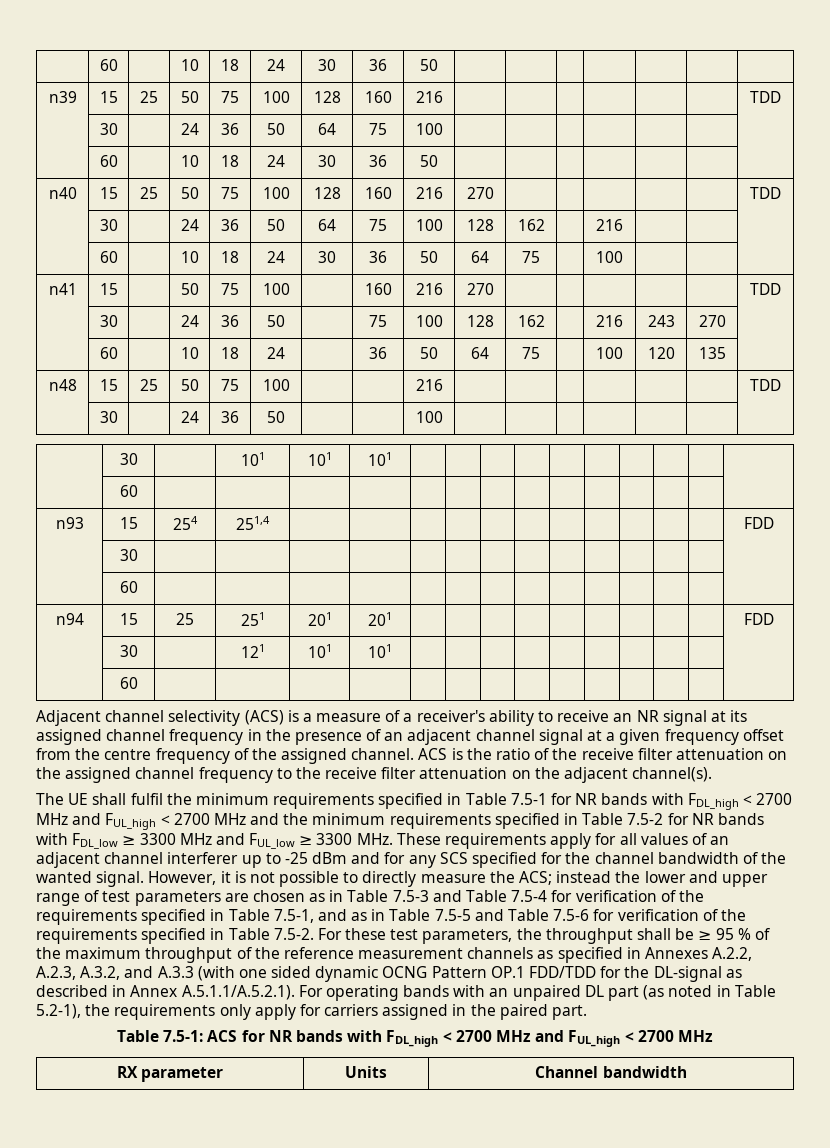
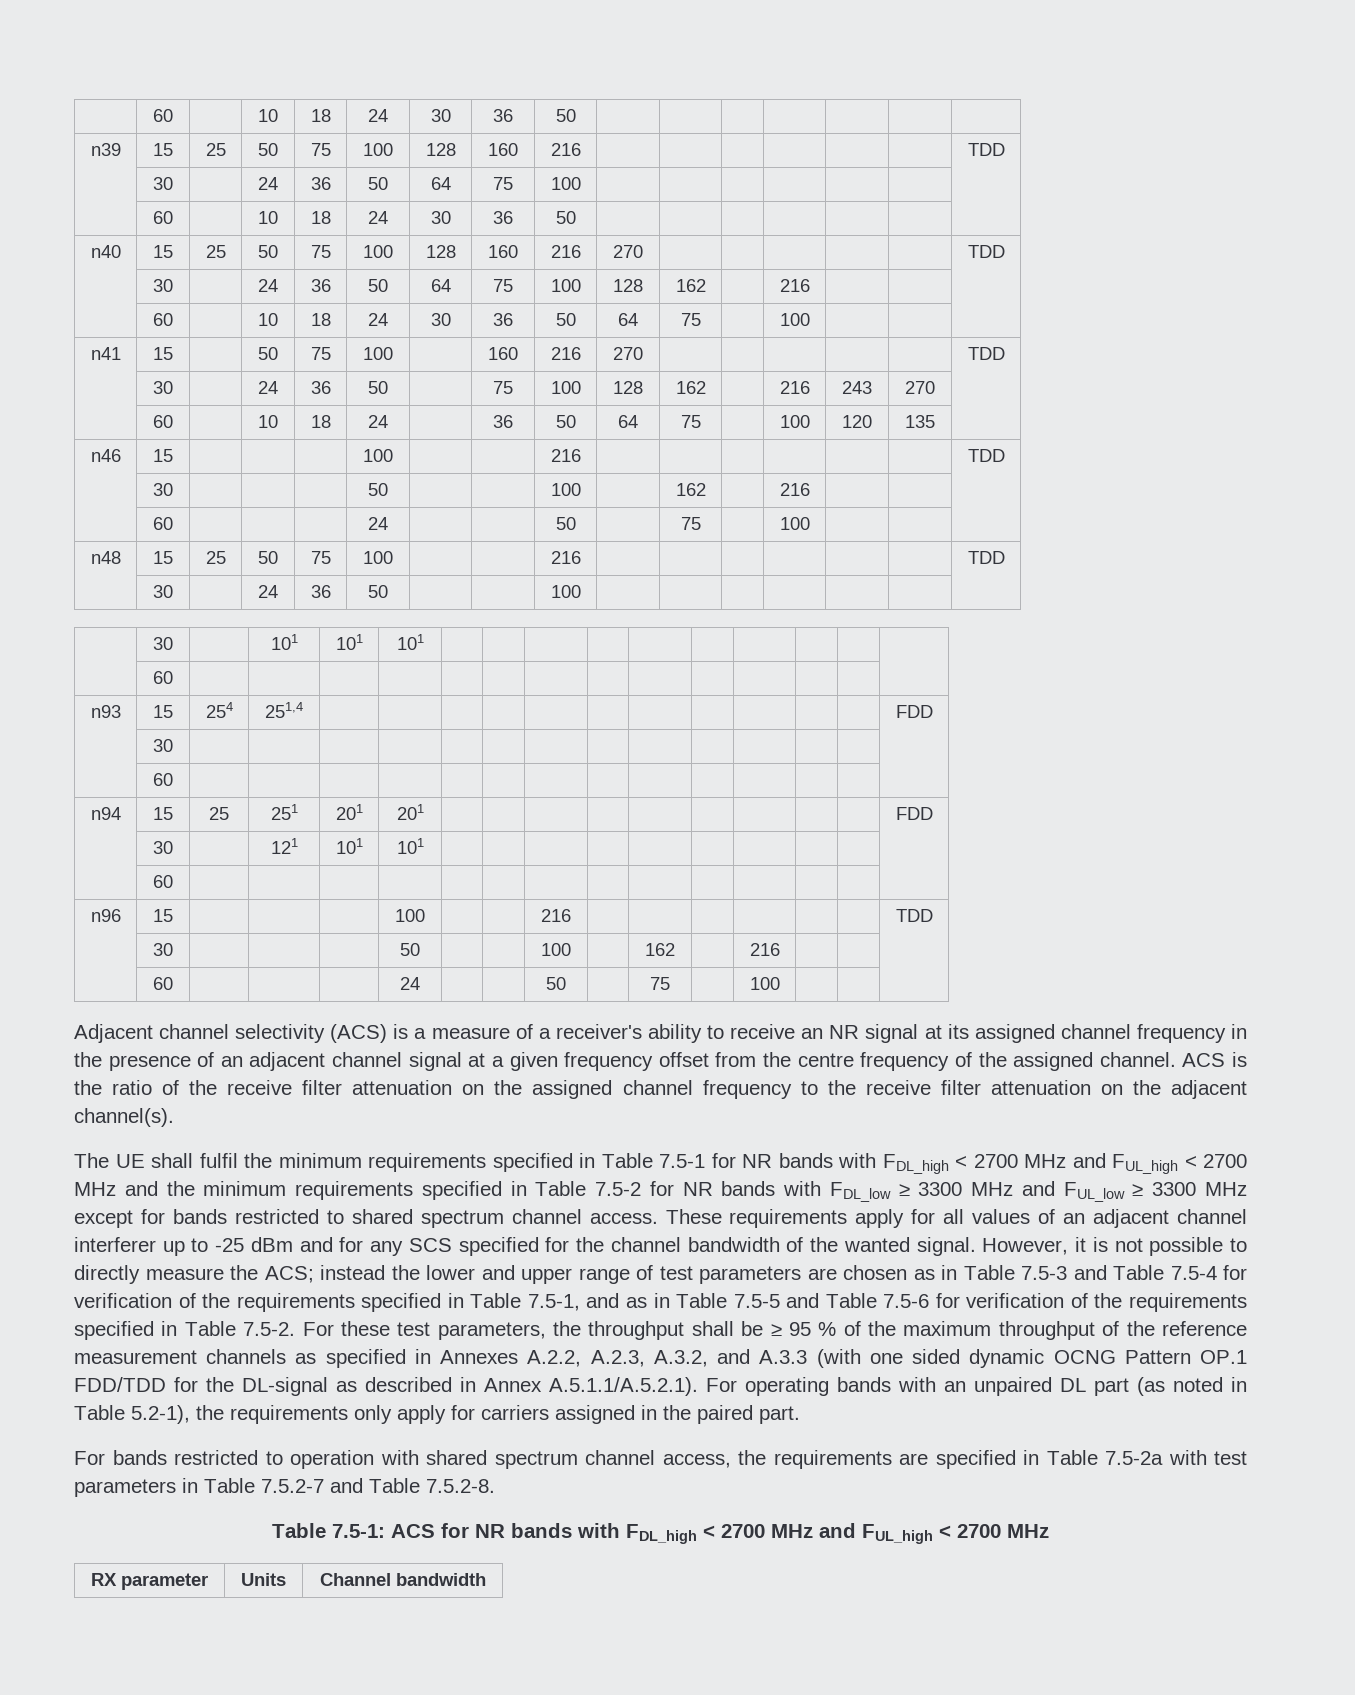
(726, 353) none -> [90,449,121,462] [153,449,173,462] [363,449,393,462] [550,449,581,462] [967,449,1005,462] [153,483,173,496] [368,483,388,496] [550,483,581,496] [675,483,706,496] [779,483,810,496] [153,517,173,530] [368,517,388,530] [555,517,576,530] [680,517,701,530] [779,517,810,530] // n46 | 15 | | | | 100 | | | 216 | | | | | | | TDD // | 30 | | | | 50 | | | 100 | | 162 | | 216 | | | // | 60 | | | | 24 | | | 50 | | 75 | | 100 | | |
(138, 683) none -> [90,909,121,922] [153,909,173,922] [395,909,425,922] [541,909,571,922] [895,909,933,922] [153,943,173,956] [400,943,420,956] [541,943,571,956] [645,943,675,956] [749,943,780,956] [153,977,173,990] [400,977,420,990] [546,977,566,990] [650,977,670,990] [749,977,780,990] // n96 | 15 | | | | 100 | | | 216 | | | | | | | TDD // | 30 | | | | 50 | | | 100 | | 162 | | 216 | | | // | 60 | | | | 24 | | | 50 | | 75 | | 100 | | |
[356,833,393,845] MHz. -> [1205,1182,1248,1196] [74,1209,658,1228] MHz except for bands restricted to shared spectrum channel access.
(588, 1012) none -> [74,1450,1247,1469] [74,1478,495,1497] // For bands restricted to operation with shared spectrum channel access, the requirements are specified in Table 7.5-2a with test parameters in Table 7.5.2-7 and Table 7.5.2-8.

